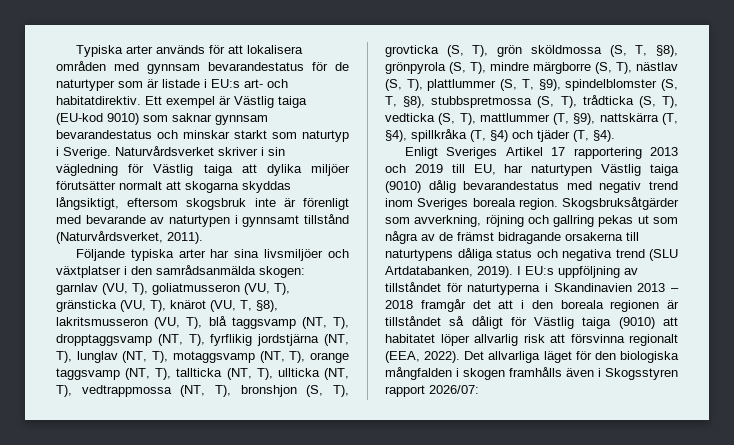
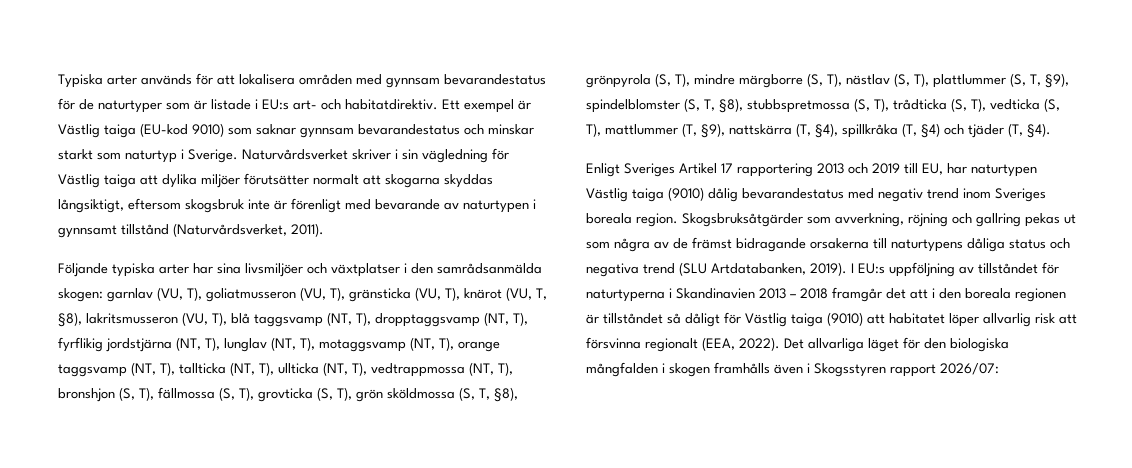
(349, 391) none -> [158,387,254,401] fällmossa (S, T),

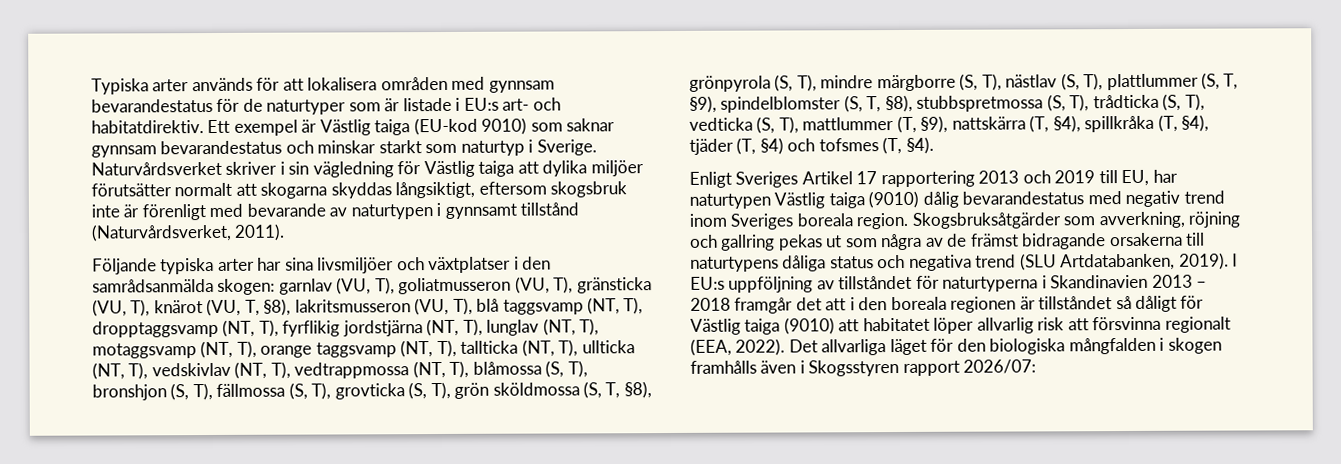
[371,362,494,377] vedtrappmossa (NT, -> [151,360,565,379] vedskivlav (NT, T), vedtrappmossa (NT, T), blåmossa (S,
(917, 130) none -> [1181,114,1210,132] [689,137,757,155] §4), tjäder (T,
[968,124,1004,138] tjäder -> [818,138,879,152] tofsmes

